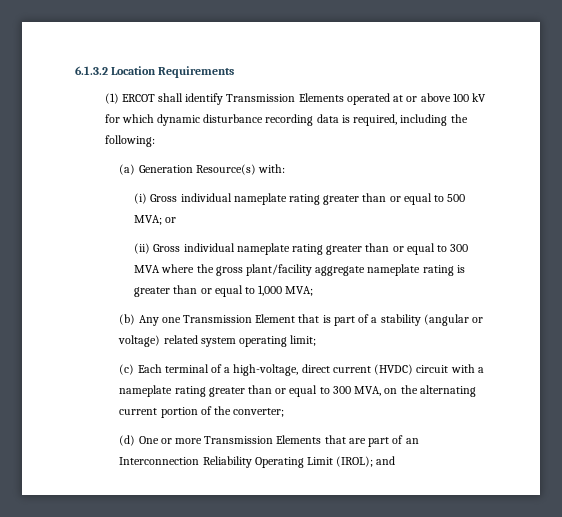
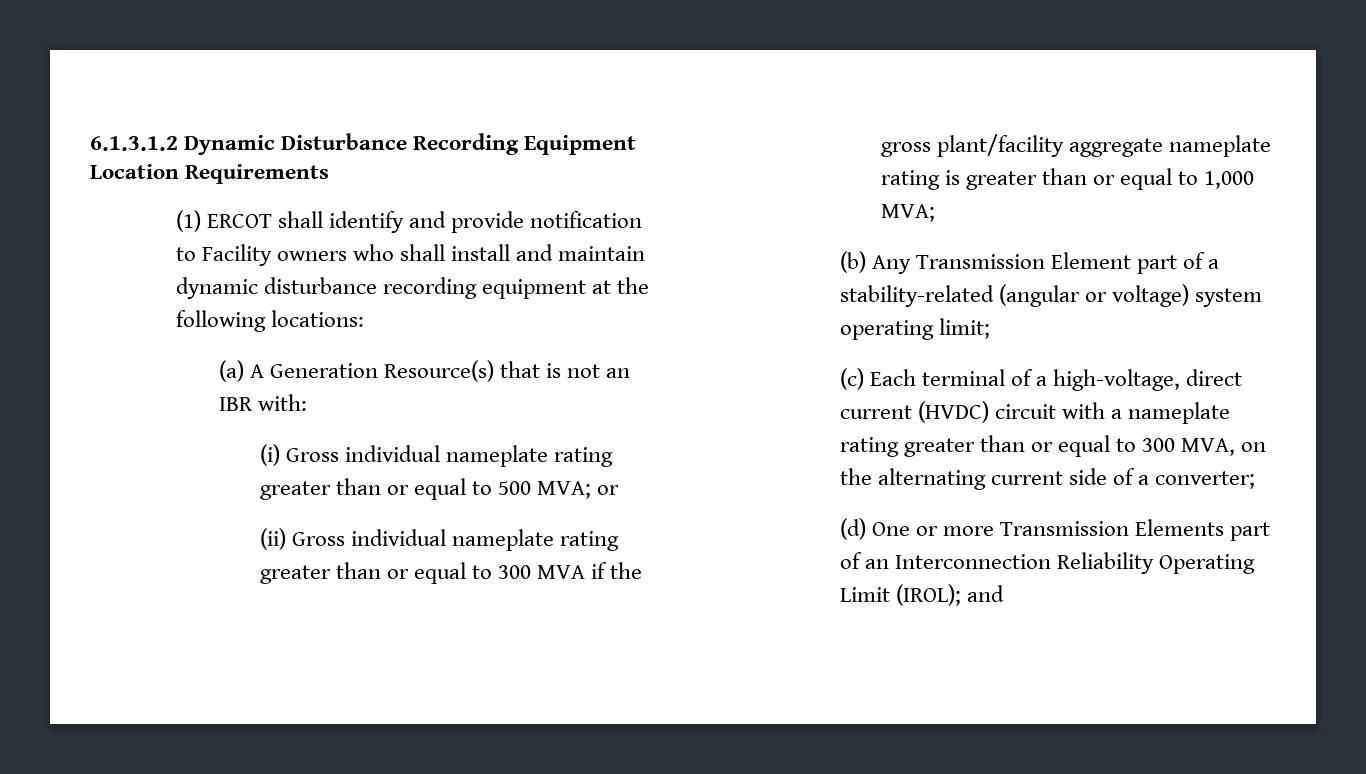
[75,66,108,75] 6.1.3.2 -> [90,133,637,155] 6.1.3.1.2 Dynamic Disturbance Recording Equipment
[226,93,487,105] [104,114,468,126] [104,135,155,147] Transmission Elements operated at or above 100 kV for which dynamic disturbance recording data is required, including the following: -> [409,211,643,233] [175,244,646,266] [175,277,650,299] [175,310,364,332] and provide notification to Facility owners who shall install and maintain dynamic disturbance recording equipment at the following locations:
(136, 169) none -> [249,364,264,378] A
(256, 169) none -> [499,361,631,378] [218,397,253,411] that is not an IBR
[161,264,195,273] where -> [591,562,608,579] if
[161,317,181,323] one -> (911, 264) none
[298,314,331,323] that is -> (1131, 260) none
[380,314,421,326] stability -> [839,285,994,307] stability-related
[163,335,198,344] related -> (1189, 295) none
[160,406,231,418] portion of the -> [1068,468,1150,485] side of a
[324,435,366,444] that are -> (1225, 527) none

